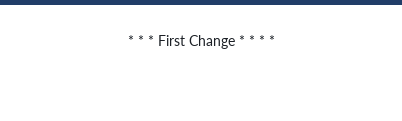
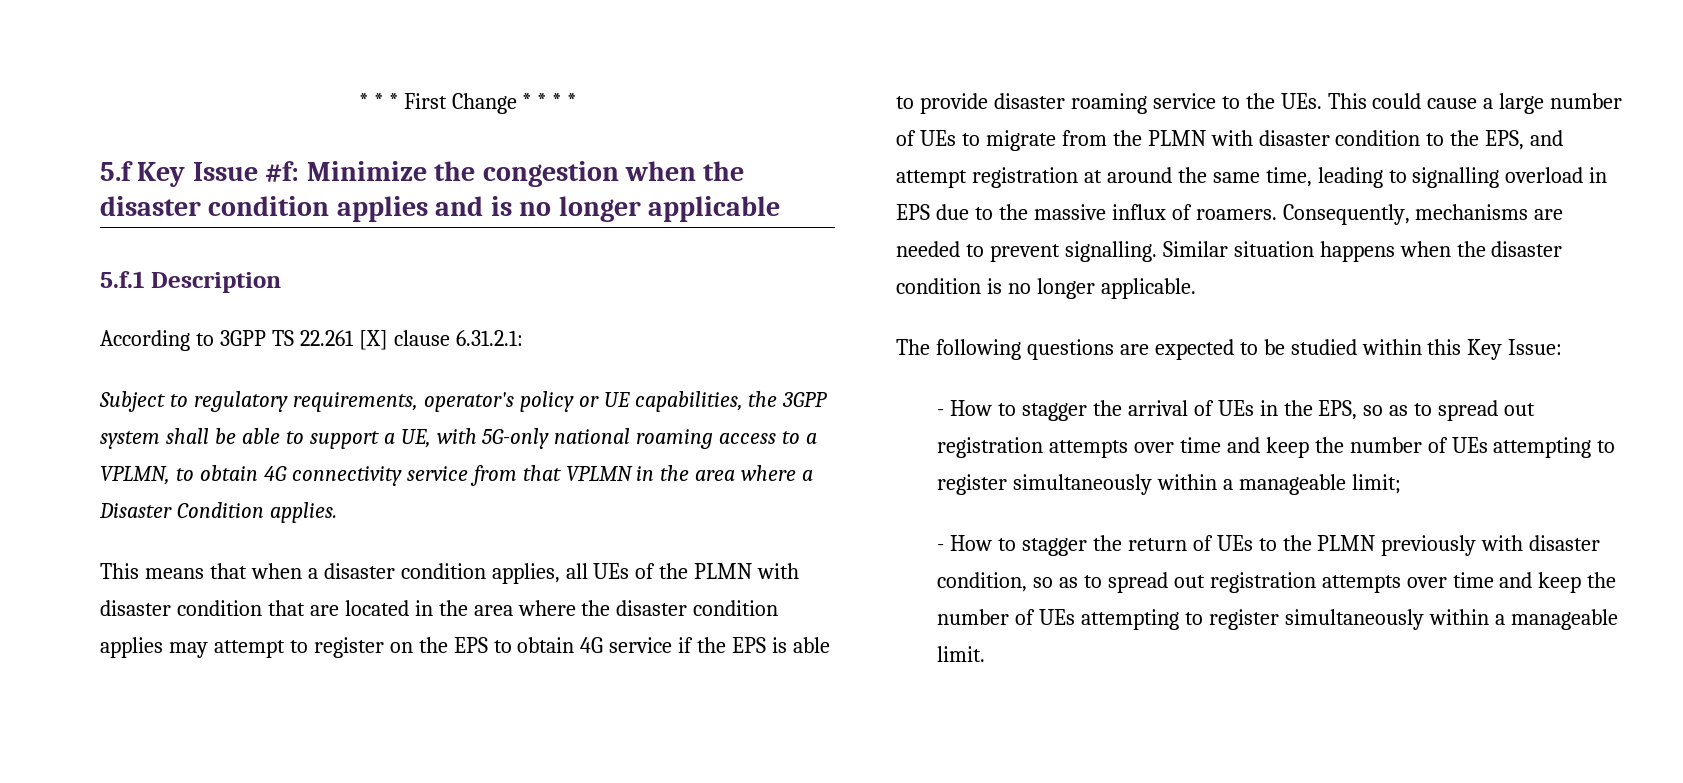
(275, 40) none -> [100,161,745,187] [100,196,780,222] [100,271,281,293] [100,330,523,351] [99,391,828,412] [100,428,818,449] [100,465,814,486] [99,502,337,523] [100,563,800,584] [100,600,779,616] [100,637,831,658] [896,93,1623,114] [896,130,1564,151] [896,167,1608,188] [896,204,1564,225] [896,241,1563,262] [896,278,1196,299] [896,339,1563,360] [937,400,1536,421] [937,437,1616,458] [937,474,1401,495] [937,535,1601,556] [937,572,1617,593] [937,609,1618,630] [937,646,986,662] // 5.f Key Issue #f: Minimize the congestion when the disaster condition applies and is no longer applicable // 5.f.1 Description // According to 3GPP TS 22.261 [X] clause 6.31.2.1: // Subject to regulatory requirements, operator's policy or UE capabilities, the 3GPP system shall be able to support a UE, with 5G-only national roaming access to a VPLMN, to obtain 4G connectivity service from that VPLMN in the area where a Disaster Condition applies. // This means that when a disaster condition applies, all UEs of the PLMN with disaster condition that are located in the area where the disaster condition applies may attempt to register on the EPS to obtain 4G service if the EPS is able to provide disaster roaming service to the UEs. This could cause a large number of UEs to migrate from the PLMN with disaster condition to the EPS, and attempt registration at around the same time, leading to signalling overload in EPS due to the massive influx of roamers. Consequently, mechanisms are needed to prevent signalling. Similar situation happens when the disaster condition is no longer applicable. // The following questions are expected to be studied within this Key Issue: // - How to stagger the arrival of UEs in the EPS, so as to spread out registration attempts over time and keep the number of UEs attempting to register simultaneously within a manageable limit; // - How to stagger the return of UEs to the PLMN previously with disaster condition, so as to spread out registration attempts over time and keep the number of UEs attempting to register simultaneously within a manageable limit.

